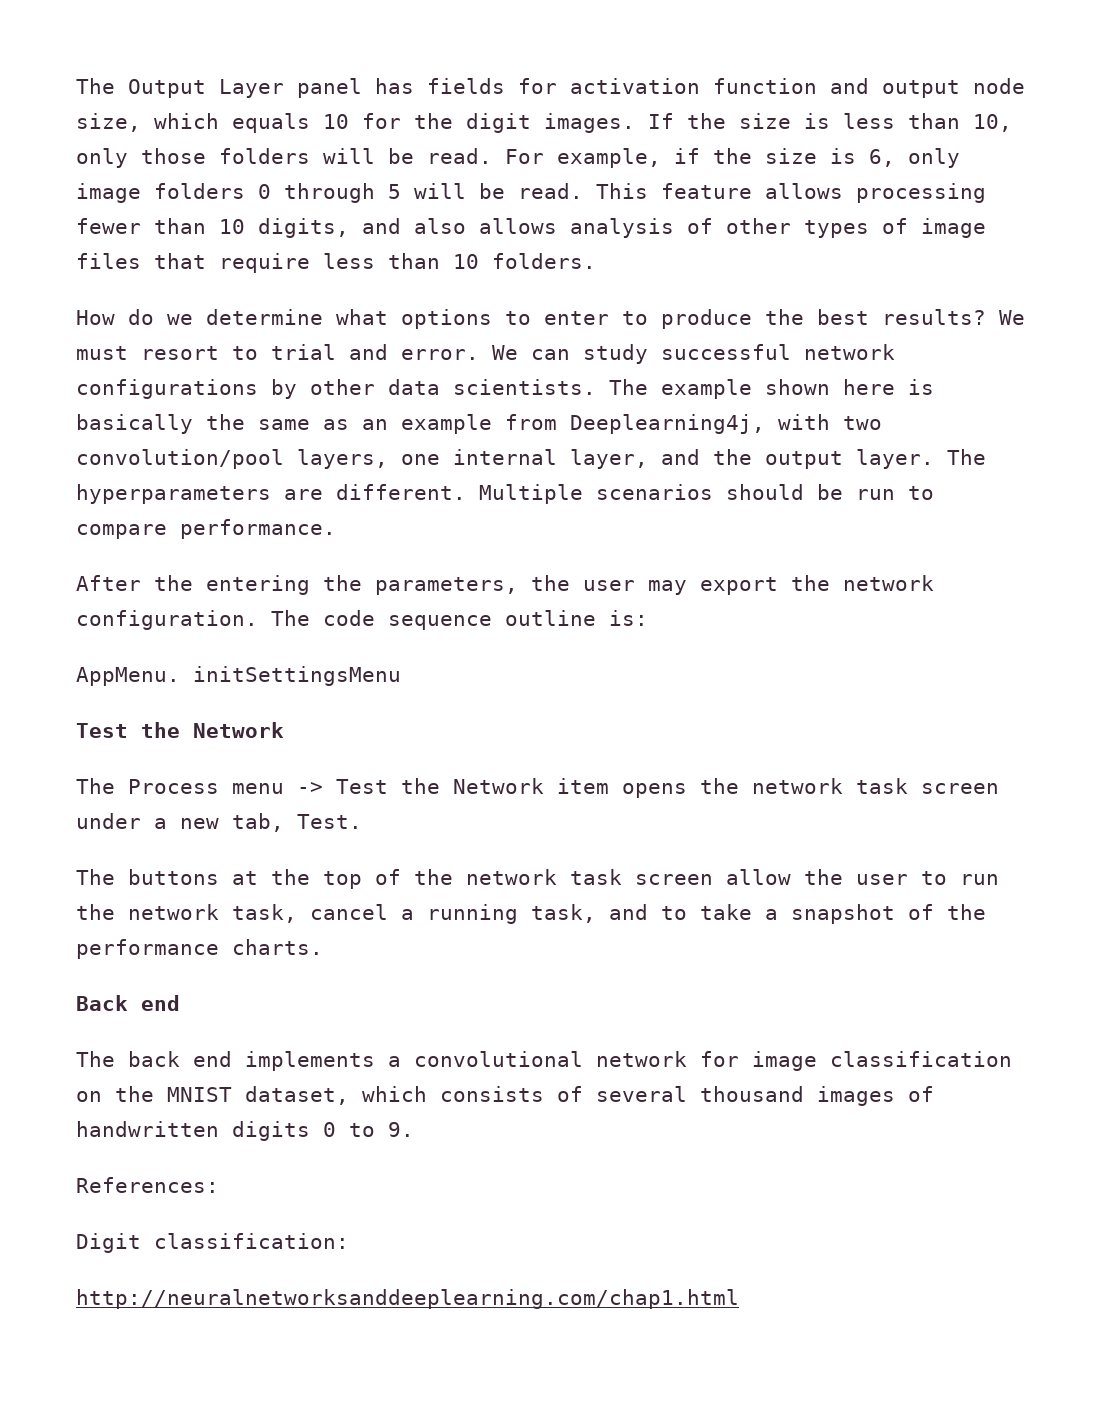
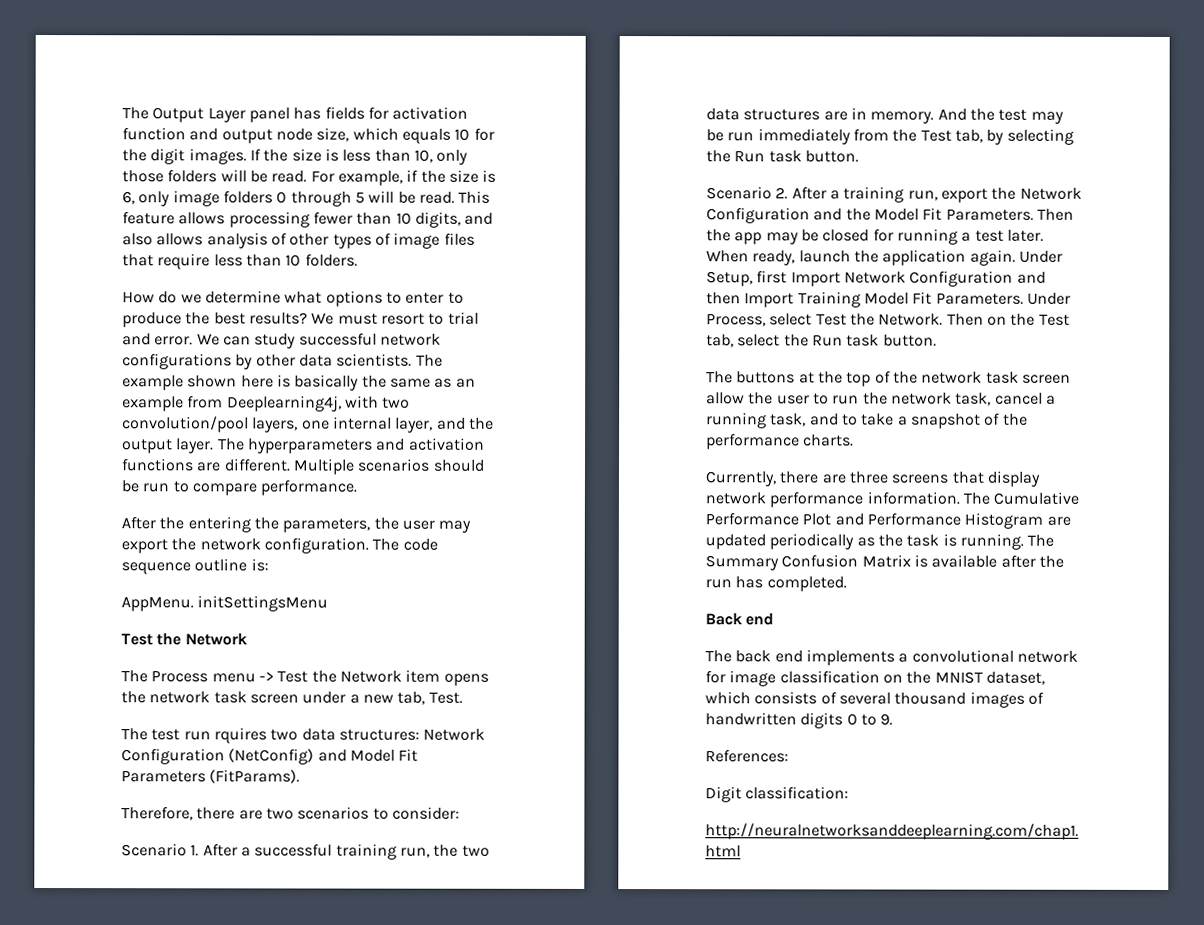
(271, 494) none -> [376,437,485,451] [121,458,194,472] and activation functions
(362, 821) none -> [121,727,486,744] [121,748,419,765] [121,769,301,784] [121,806,460,821] [121,843,490,860] [706,107,1064,124] [706,128,1074,145] [706,150,859,163] [706,186,1082,203] [706,207,1074,224] [706,228,1044,245] [706,249,1063,266] [706,270,1046,287] [706,291,1071,308] [706,313,1070,327] [706,334,937,348] // The test run rquires two data structures: Network Configuration (NetConfig) and Model Fit Parameters (FitParams). // Therefore, there are two scenarios to consider: // Scenario 1. After a successful training run, the two data structures are in memory. And the test may be run immediately from the Test tab, by selecting the Run task button. // Scenario 2. After a training run, export the Network Configuration and the Model Fit Parameters. Then the app may be closed for running a test later. When ready, launch the application again. Under Setup, first Import Network Configuration and then Import Training Model Fit Parameters. Under Process, select Test the Network. Then on the Test tab, select the Run task button.
(323, 947) none -> [705,470,1040,487] [705,491,1080,508] [705,512,1071,529] [705,533,1055,550] [705,554,1064,571] [705,576,847,592] // Currently, there are three screens that display network performance information. The Cumulative Performance Plot and Performance Histogram are updated periodically as the task is running. The Summary Confusion Matrix is available after the run has completed.

